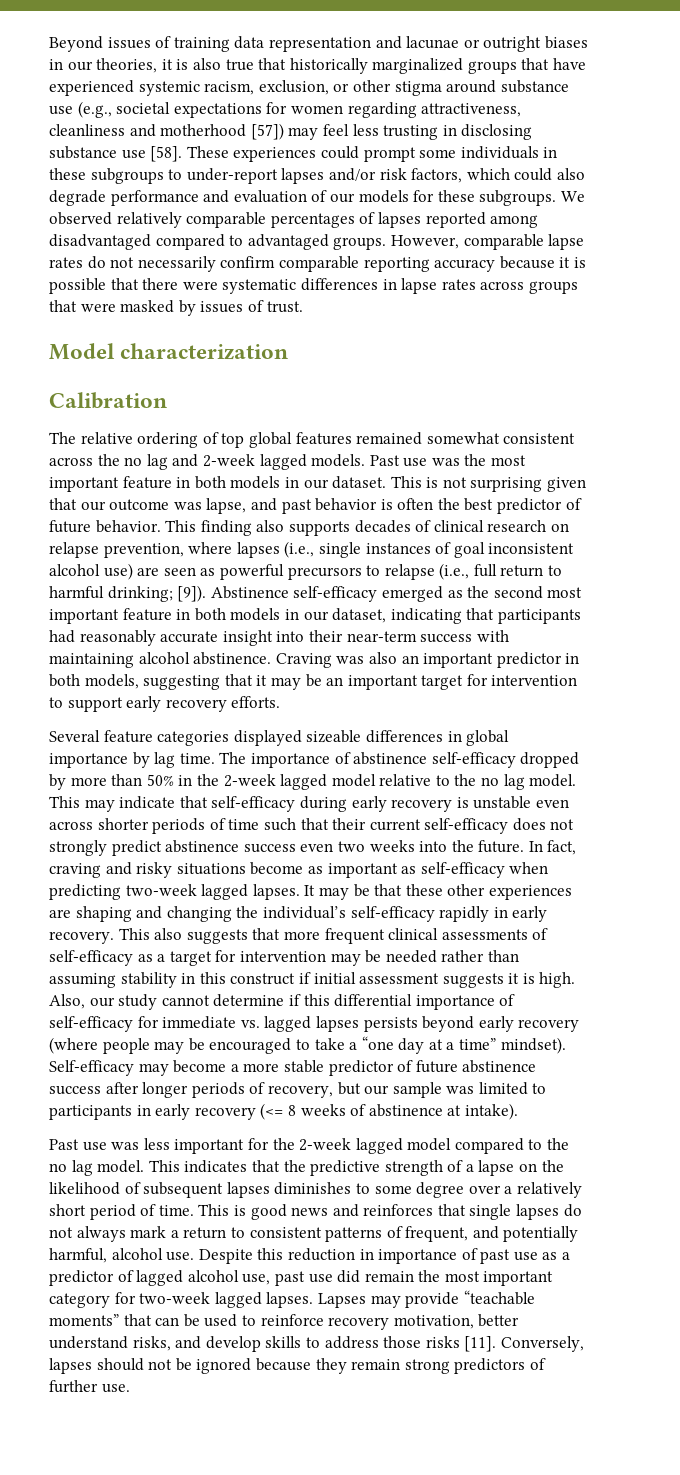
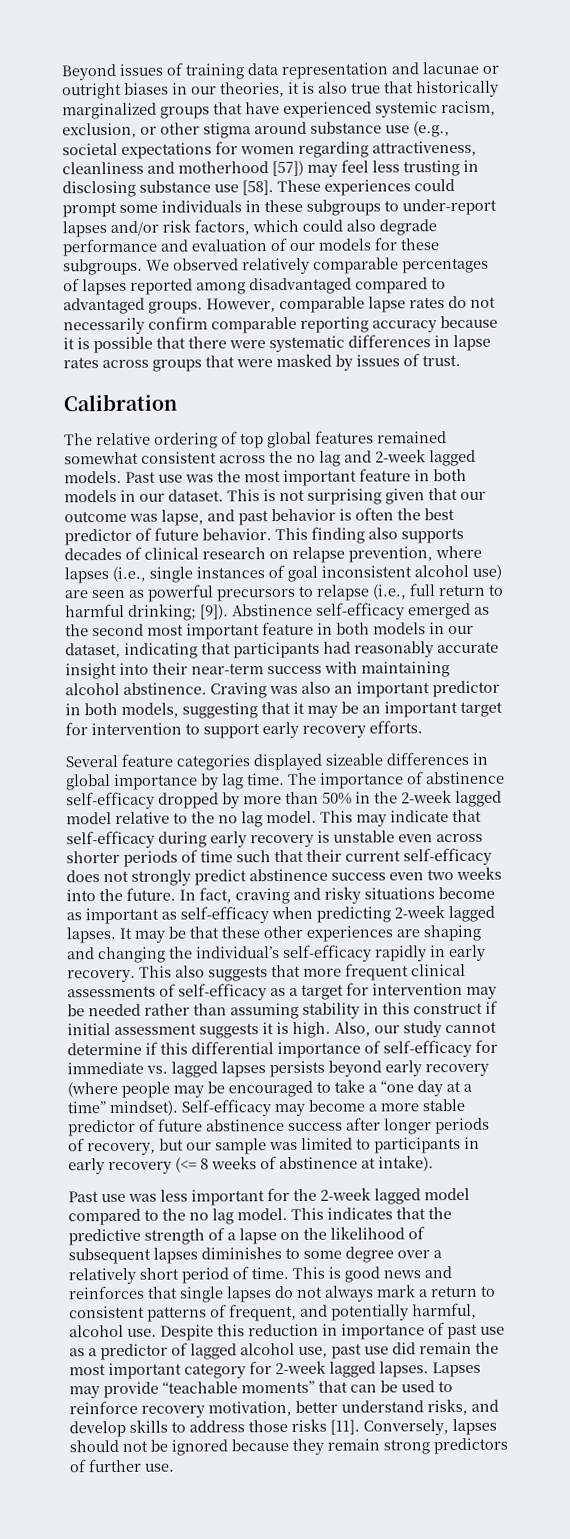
[49,343,289,360] // Model characterization -> (461, 360) none
[125,884,197,896] two-week -> [394,905,445,919] 2-week
[139,1292,211,1304] two-week -> [275,1360,326,1375] 2-week

